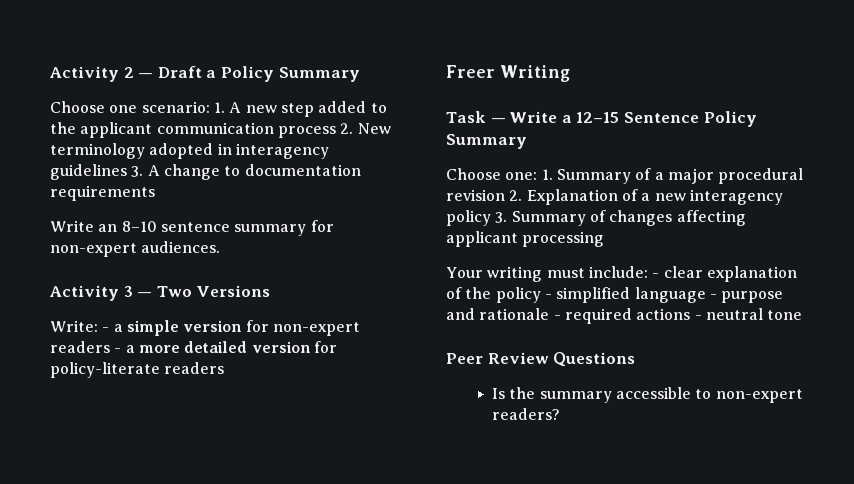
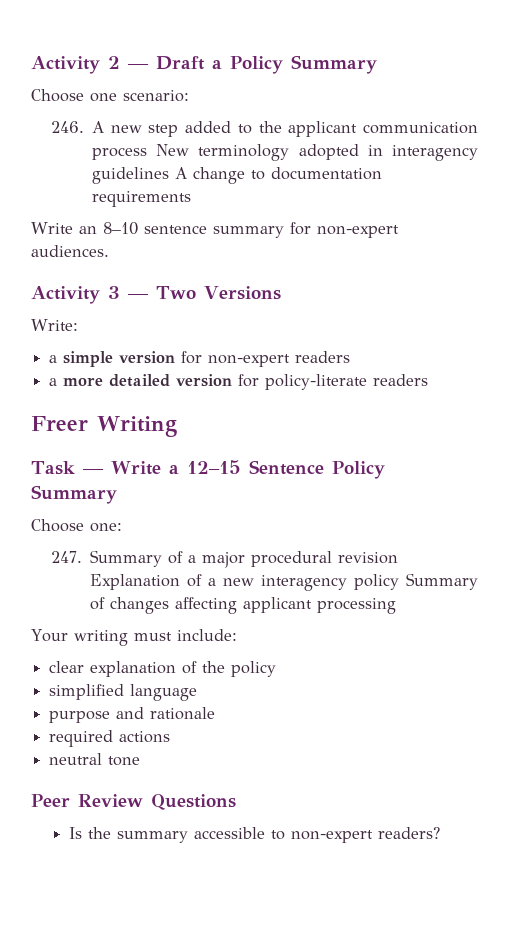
[213,102,225,113] 1. -> [50,121,84,133] // 246.
[340,123,354,134] 2. -> (147, 153) none
[131,166,144,177] 3. -> (169, 175) none
[102,327,110,332] - -> (78, 325) //
[114,348,122,353] - -> (351, 357) //
[541,169,553,180] 1. -> [50,551,82,563] // 247.
[509,190,523,201] 2. -> (398, 558) none
[495,212,508,223] 3. -> (399, 582) none
[652,273,660,278] - -> (237, 635) //
[544,294,552,299] - -> (277, 669) //
[709,294,717,299] - -> (198, 692) //
[553,315,561,320] - -> (216, 713) //
[694,315,702,320] - -> (171, 737) //

